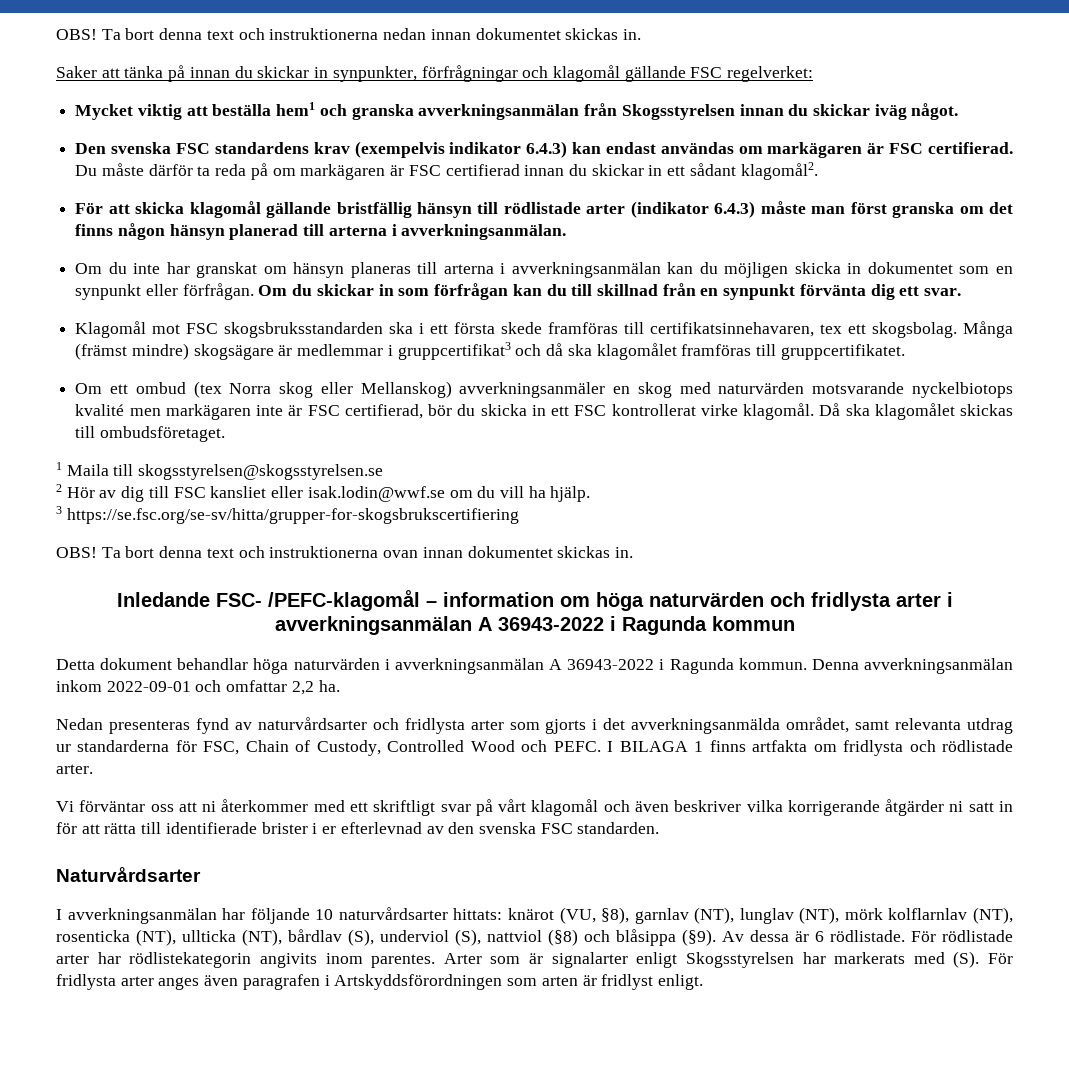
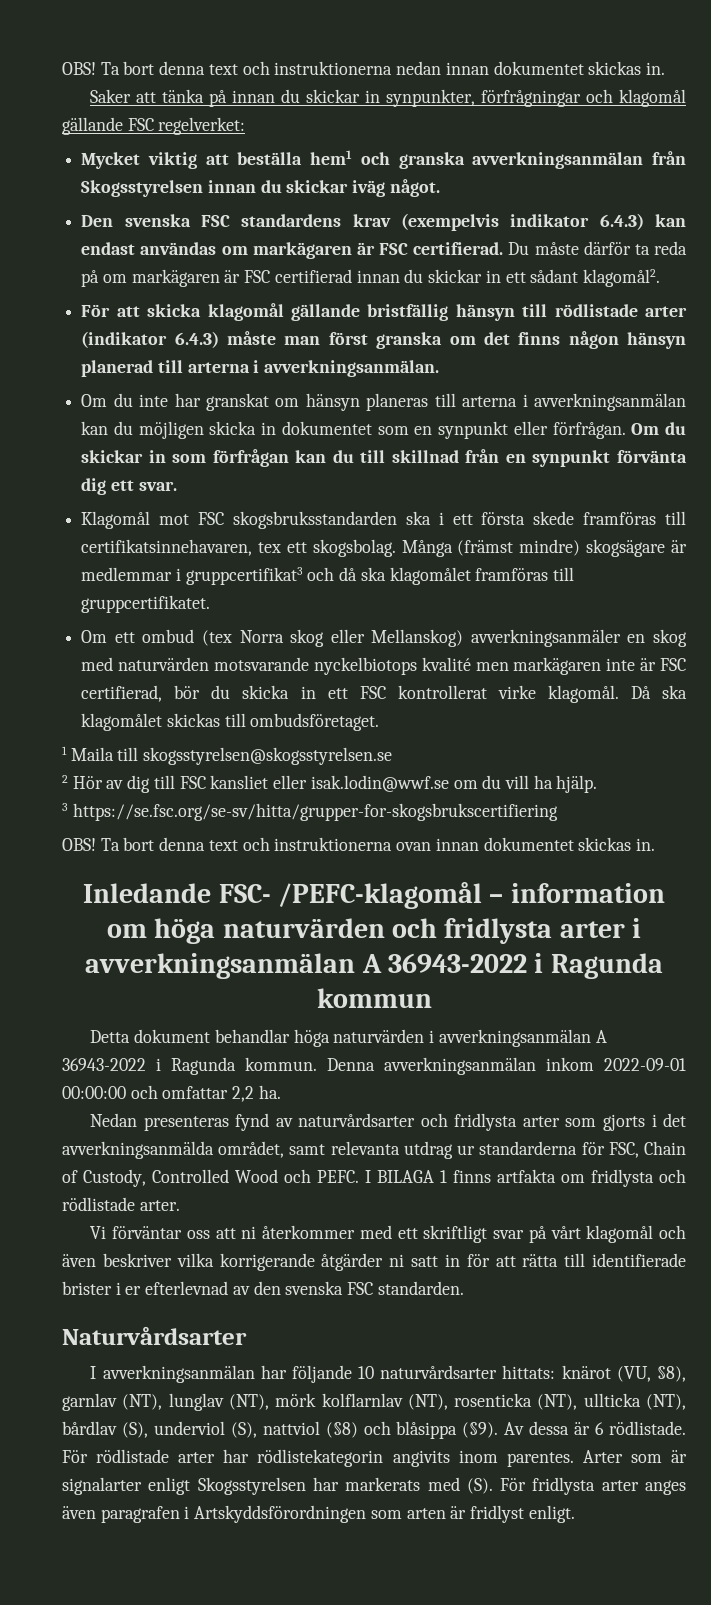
(191, 686) none -> [62,1086,126,1099] 00:00:00

